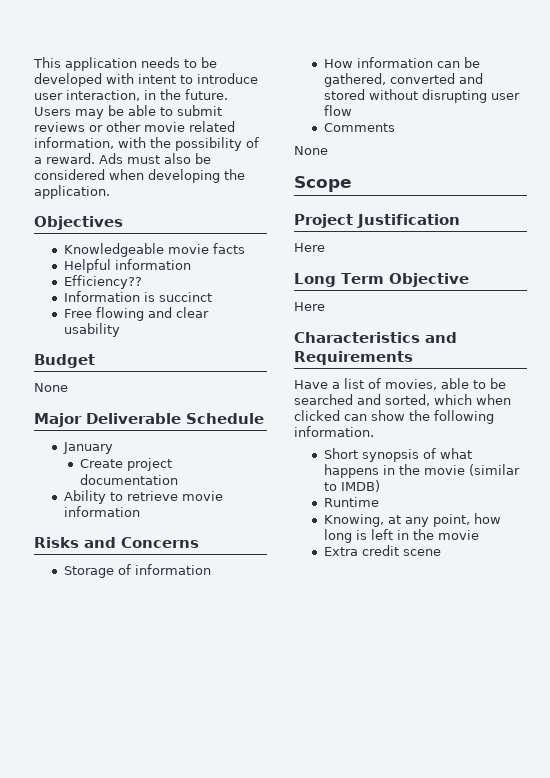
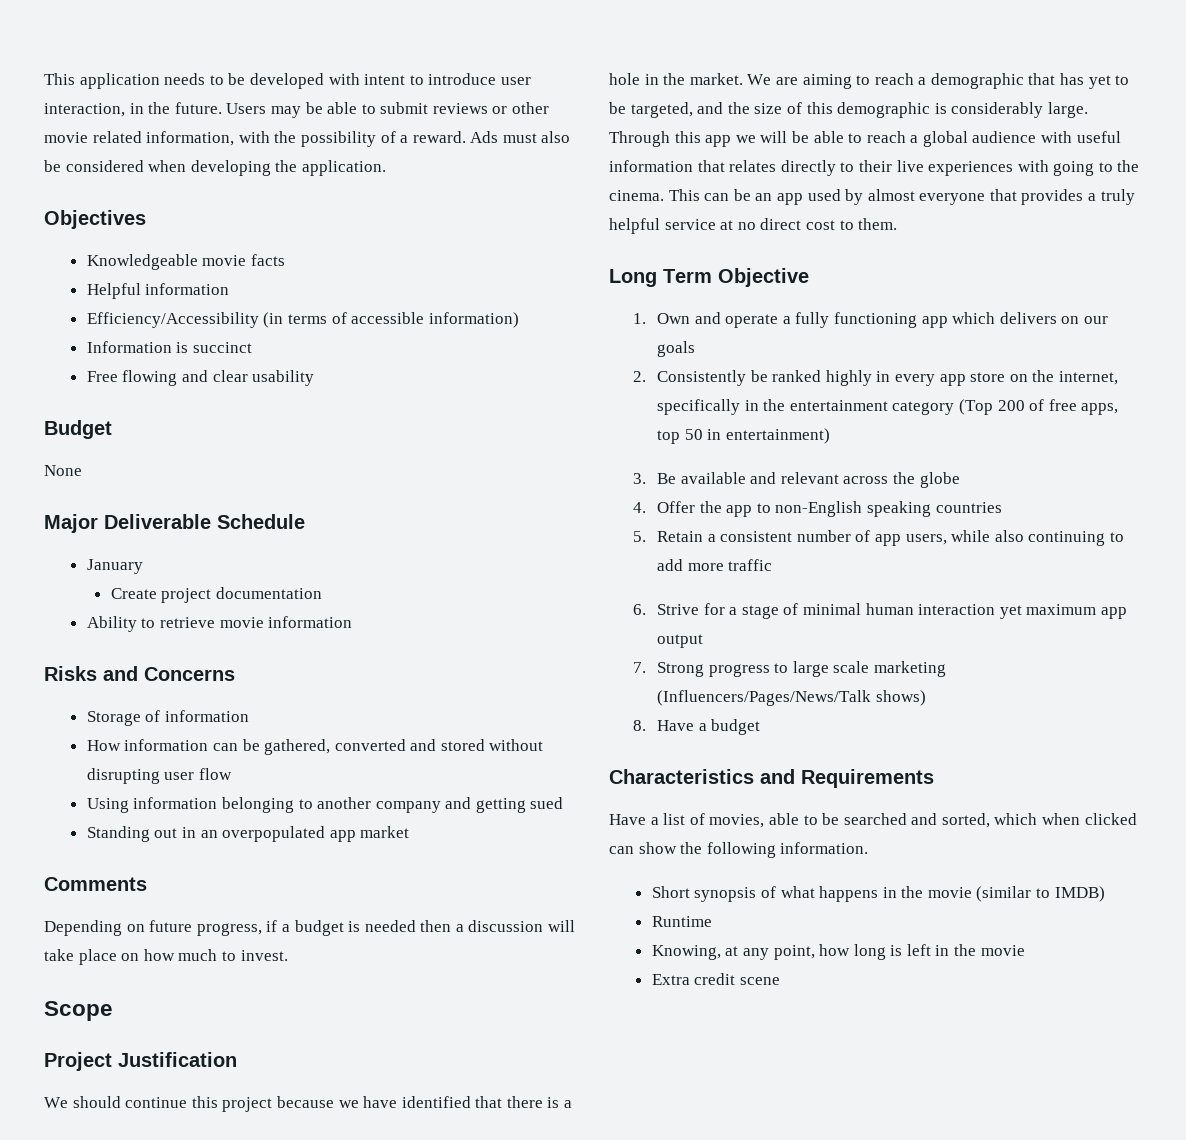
[64,275,143,289] Efficiency?? -> [86,312,519,328] Efficiency/Accessibility (in terms of accessible information)
[324,123,396,132] [294,146,328,155] [294,176,352,192] [294,214,460,228] [294,243,325,252] [294,273,469,287] [294,302,325,311] Comments // None // Scope // Project Justification // Here // Long Term Objective // Here -> [86,797,564,813] [86,826,410,842] [44,877,147,891] [44,920,576,936] [44,949,288,965] [44,1001,113,1021] [44,1052,237,1071] [44,1096,573,1112] [609,73,1130,89] [609,102,1088,118] [609,131,1121,147] [609,160,1140,176] [609,189,1135,205] [609,218,898,234] [609,268,809,287] [633,312,1108,328] [657,341,696,357] [633,370,1118,386] [657,399,1119,415] [657,428,830,444] [633,472,960,488] [633,501,1002,517] [633,530,1124,546] [657,559,773,571] [633,603,1127,619] [657,634,704,648] [633,661,947,677] [657,690,926,706] [633,719,761,735] Using information belonging to another company and getting sued // Standing out in an overpopulated app market // Comments // Depending on future progress, if a budget is needed then a discussion will take place on how much to invest. // Scope // Project Justification // We should continue this project because we have identified that there is a hole in the market. We are aiming to reach a demographic that has yet to be targeted, and the size of this demographic is considerably large. Through this app we will be able to reach a global audience with useful information that relates directly to their live experiences with going to the cinema. This can be an app used by almost everyone that provides a truly helpful service at no direct cost to them. // Long Term Objective // 1. Own and operate a fully functioning app which delivers on our goals // 2. Consistently be ranked highly in every app store on the internet, specifically in the entertainment category (Top 200 of free apps, top 50 in entertainment) // 3. Be available and relevant across the globe // 4. Offer the app to non-English speaking countries // 5. Retain a consistent number of app users, while also continuing to add more traffic // 6. Strive for a stage of minimal human interaction yet maximum app output // 7. Strong progress to large scale marketing (Influencers/Pages/News/Talk shows) // 8. Have a budget

